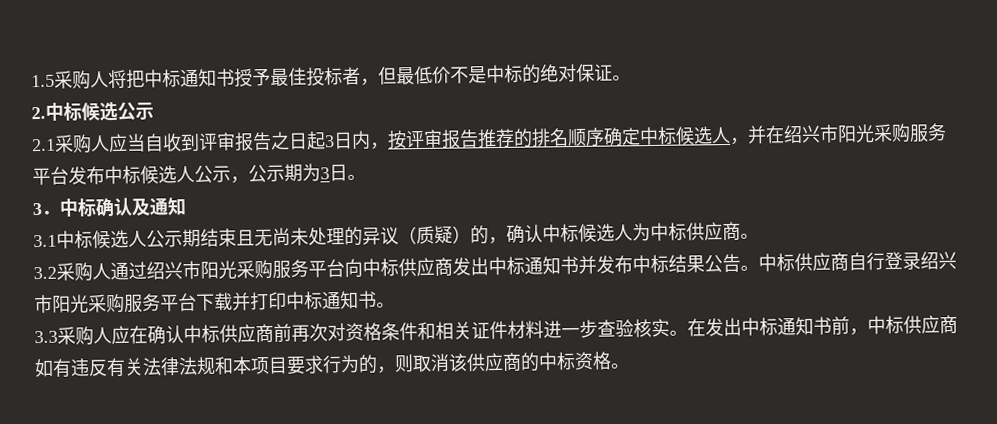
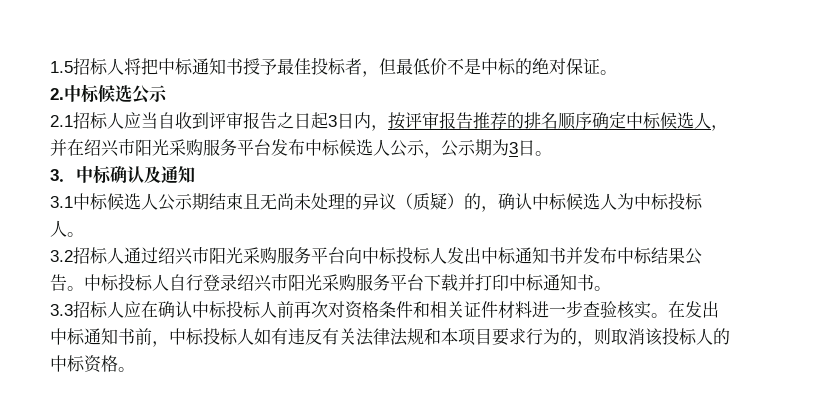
[54,70,91,90] 采购 -> [73,58,108,75] 招标
[54,134,92,154] 采购 -> [73,112,108,129] 招标
[686,221,741,241] 供应商 -> [668,192,703,210] [50,220,67,237] 投标人
[56,262,93,282] 采购 -> [73,247,108,264] 招标
[398,257,453,277] 供应商 -> [396,246,447,264] 投标人
[794,252,849,272] 供应商 -> [118,273,169,291] 投标人
[57,326,94,346] 采购 -> [73,301,108,318] 招标
[219,323,274,343] 供应商 -> [226,300,277,318] 投标人
[903,315,958,334] 供应商 -> [203,327,254,345] 投标人
[466,352,522,372] 供应商 -> [662,327,713,345] 投标人

